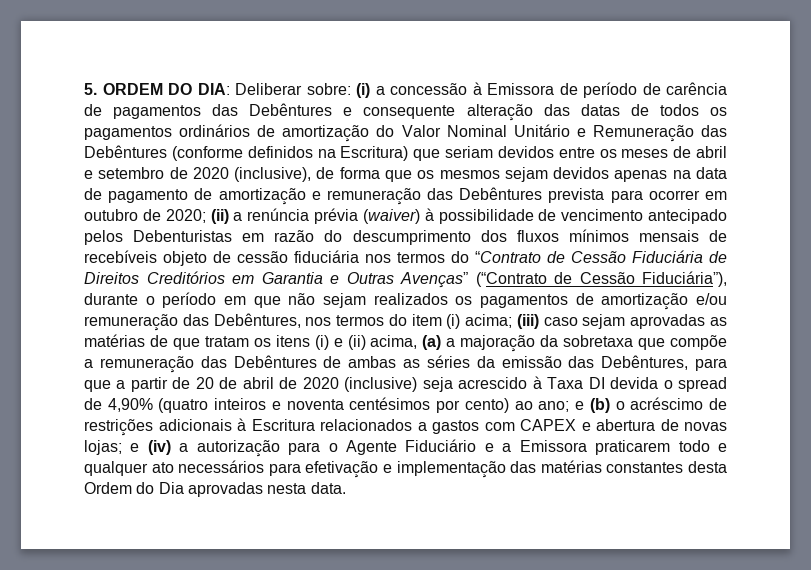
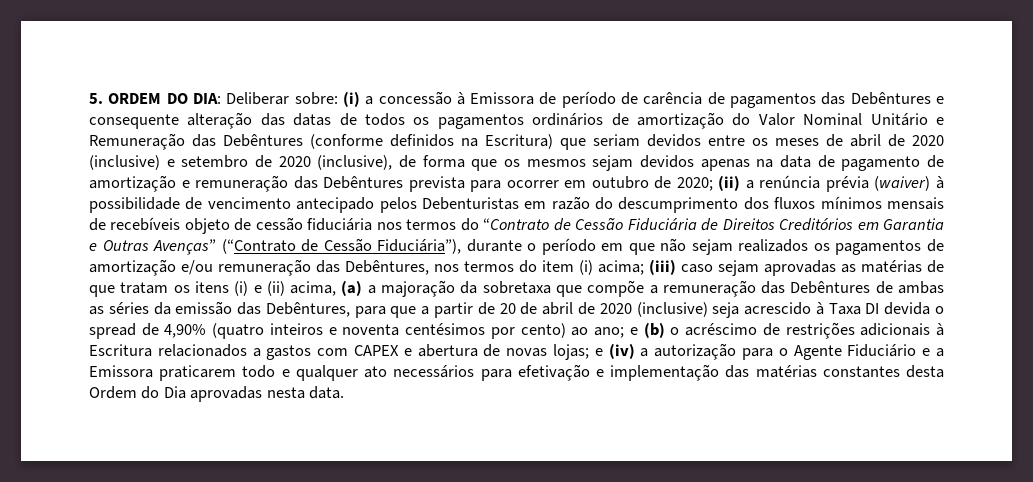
(727, 152) none -> [888,134,944,147] [89,155,160,170] de 2020 (inclusive)

